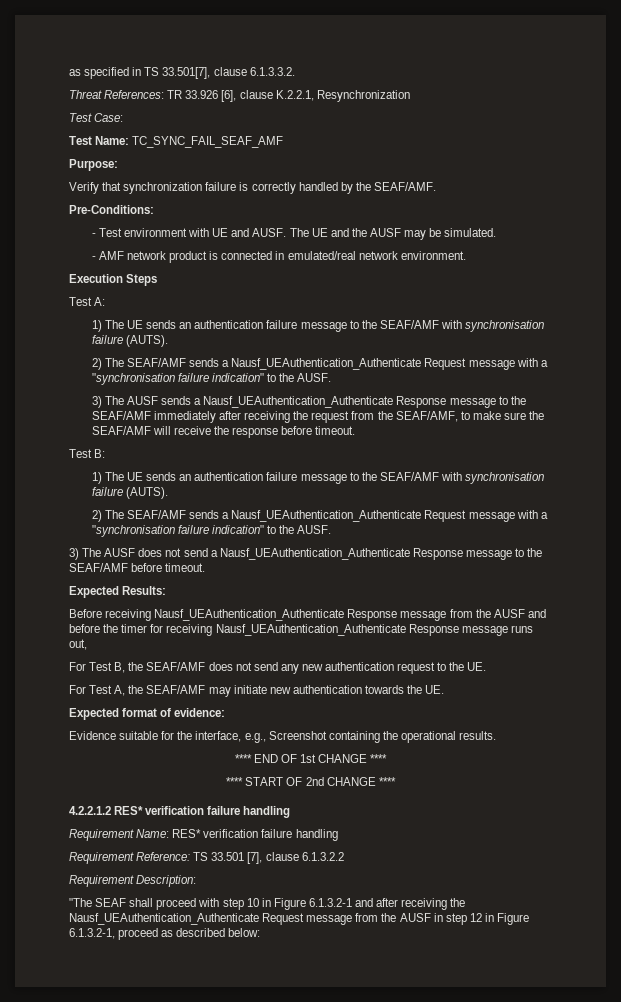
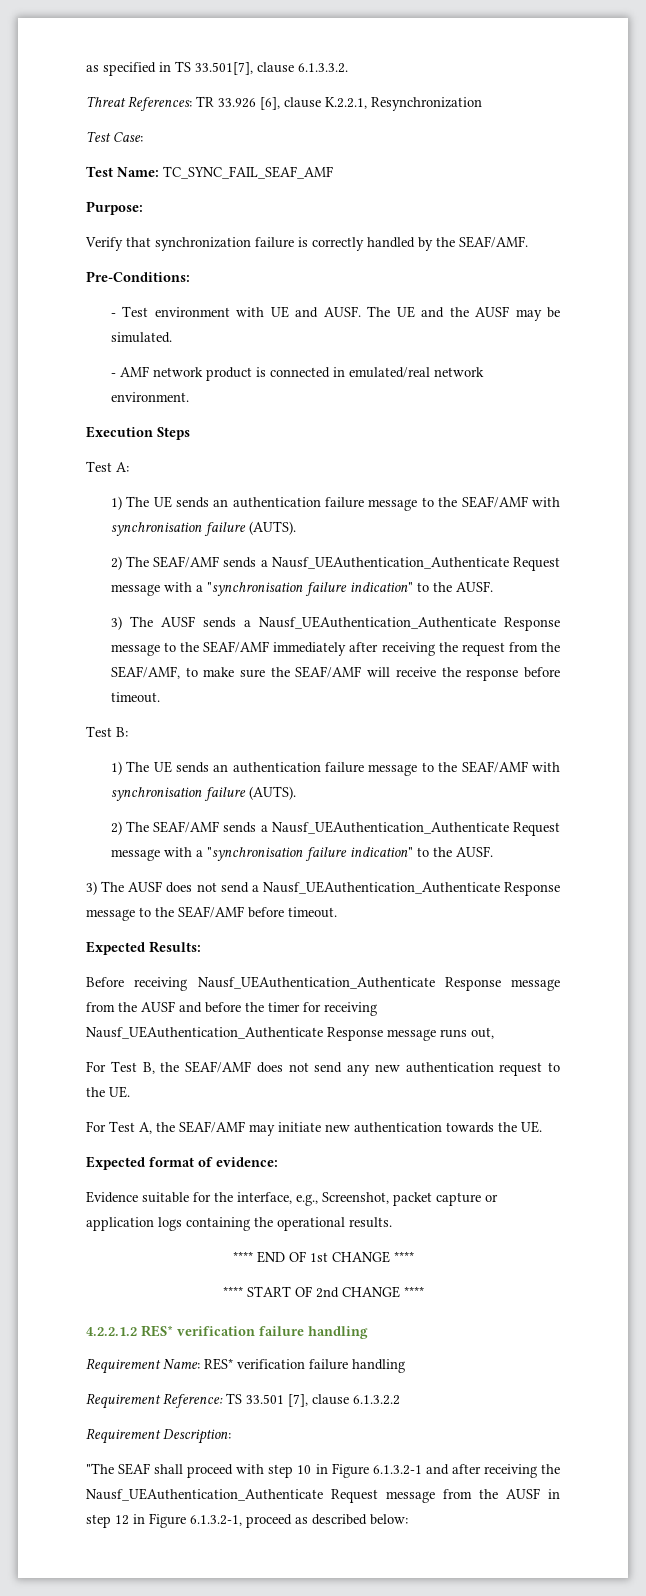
[268,731,327,740] Screenshot -> [322,1192,498,1206] [86,1217,182,1231] Screenshot, packet capture or application logs

